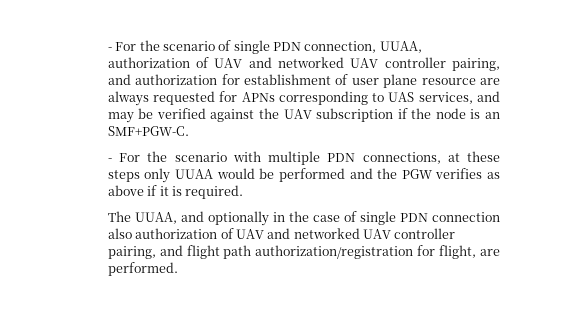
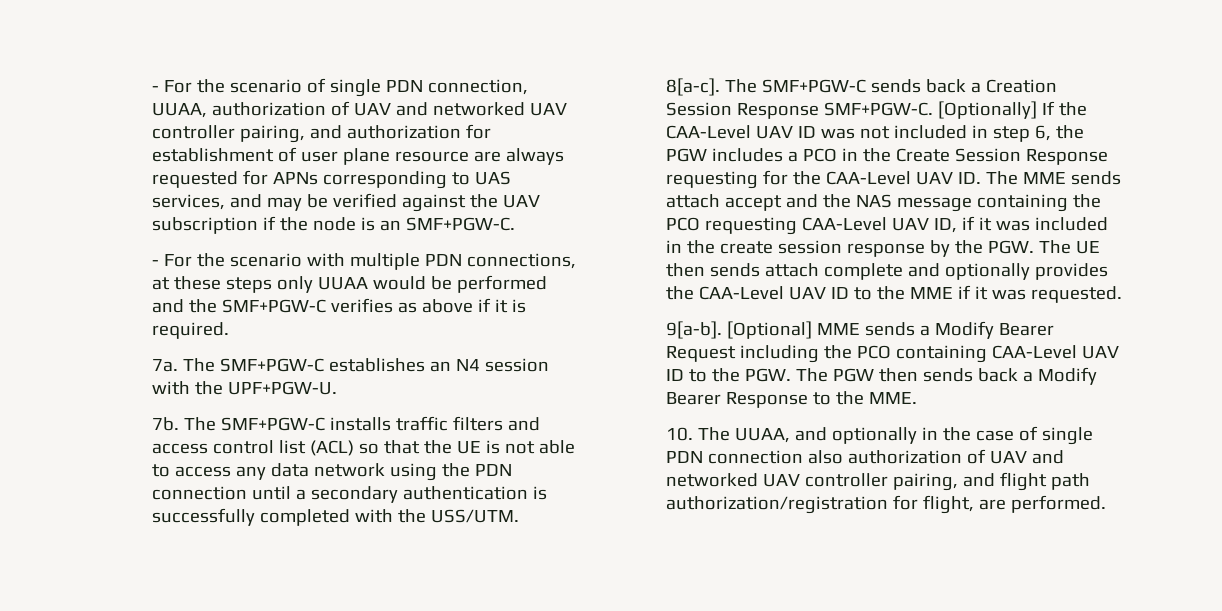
[401,169,433,179] PGW -> [222,299,327,313] SMF+PGW-C
(244, 192) none -> [152,358,550,372] [152,381,338,395] [152,416,541,431] [152,440,576,456] [152,463,513,481] [152,486,548,503] [152,508,520,526] [666,78,1058,96] [666,101,1088,119] [666,125,1085,142] [666,148,1109,165] [666,170,1122,189] [666,194,1102,212] [666,216,1109,235] [666,240,1101,257] [666,263,1109,280] [666,285,1123,303] [666,321,1055,339] [666,345,1120,363] [666,367,1098,385] [666,391,918,408] [666,427,694,441] 7a. The SMF+PGW-C establishes an N4 session with the UPF+PGW-U. // 7b. The SMF+PGW-C installs traffic filters and access control list (ACL) so that the UE is not able to access any data network using the PDN connection until a secondary authentication is successfully completed with the USS/UTM. // 8[a-c]. The SMF+PGW-C sends back a Creation Session Response SMF+PGW-C. [Optionally] If the CAA-Level UAV ID was not included in step 6, the PGW includes a PCO in the Create Session Response requesting for the CAA-Level UAV ID. The MME sends attach accept and the NAS message containing the PCO requesting CAA-Level UAV ID, if it was included in the create session response by the PGW. The UE then sends attach complete and optionally provides the CAA-Level UAV ID to the MME if it was requested. // 9[a-b]. [Optional] MME sends a Modify Bearer Request including the PCO containing CAA-Level UAV ID to the PGW. The PGW then sends back a Modify Bearer Response to the MME. // 10.

